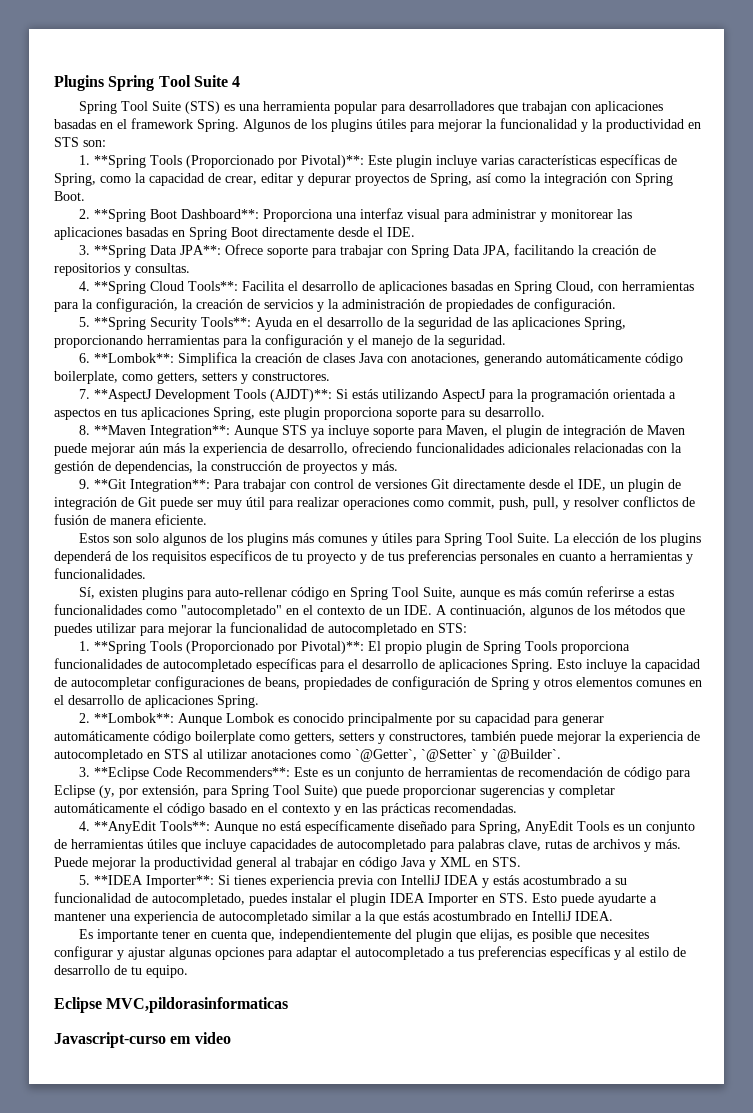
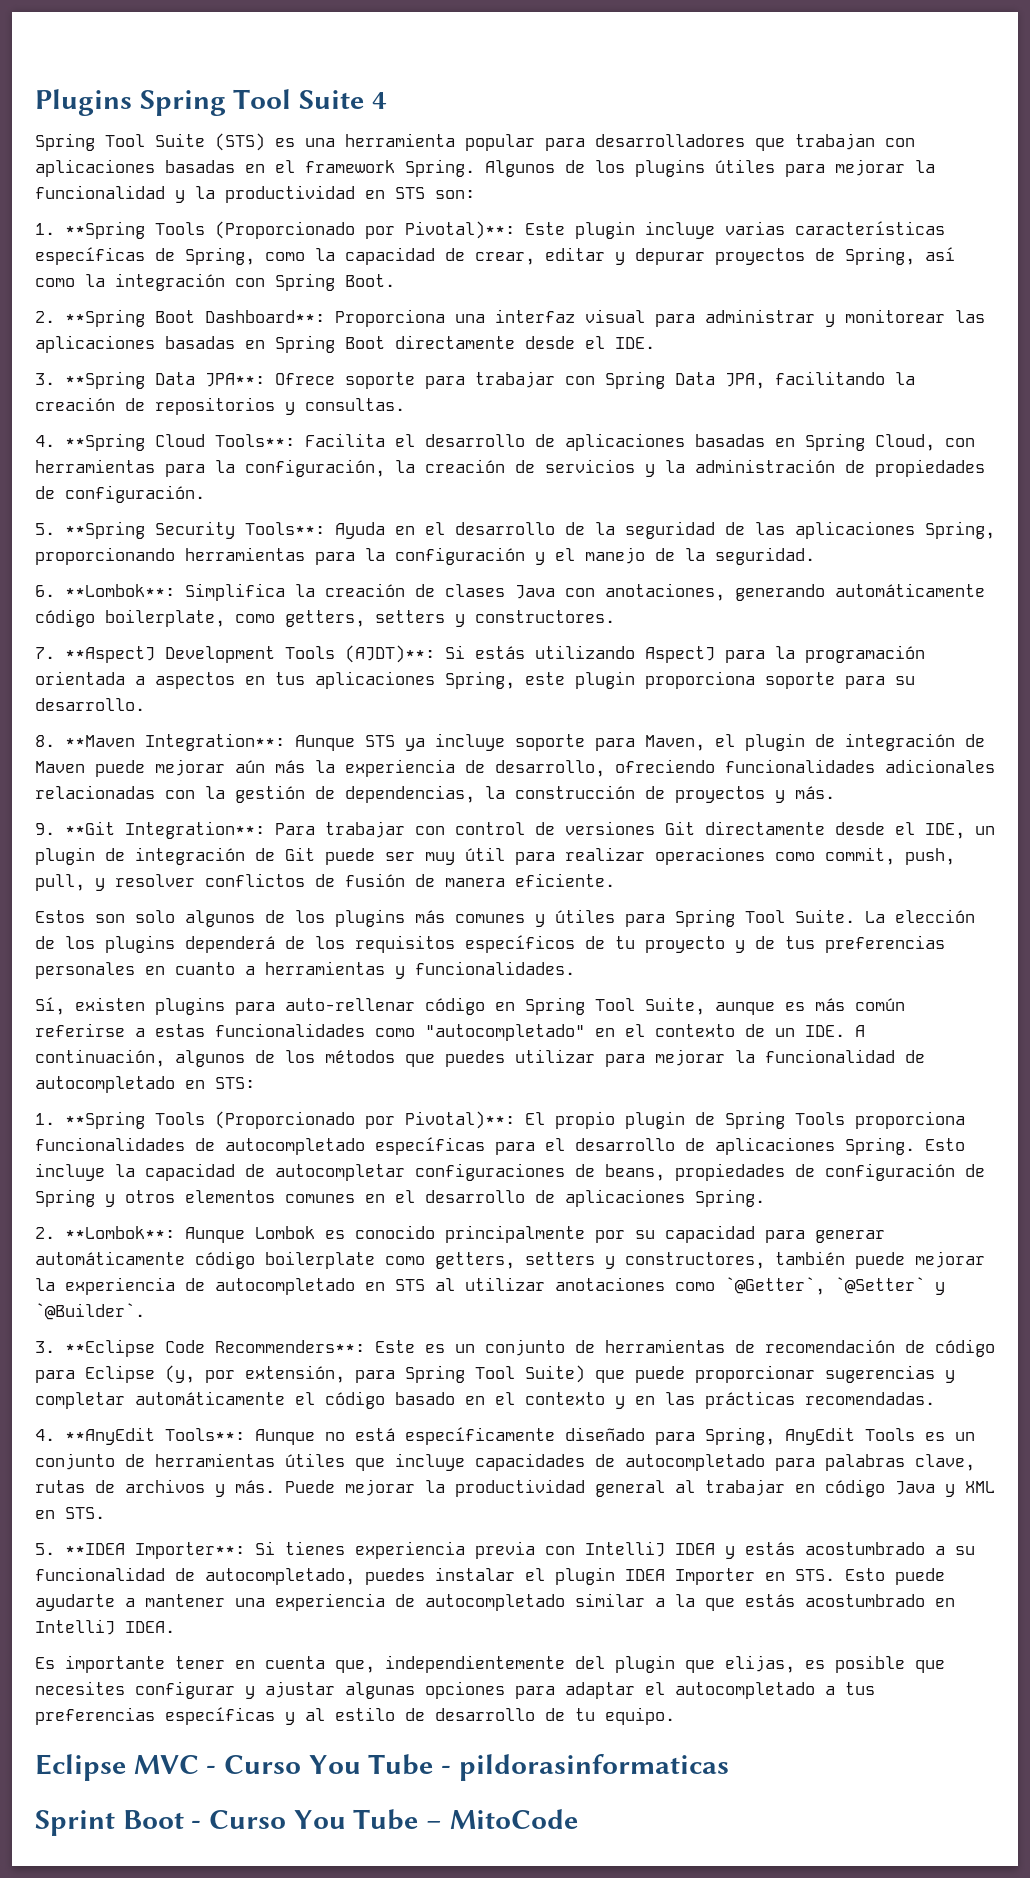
[106,997,289,1013] [54,1032,231,1048] MVC,pildorasinformaticas // Javascript-curso em video -> [133,1754,729,1781] [35,1809,578,1836] MVC - Curso You Tube - pildorasinformaticas // Sprint Boot - Curso You Tube – MitoCode

